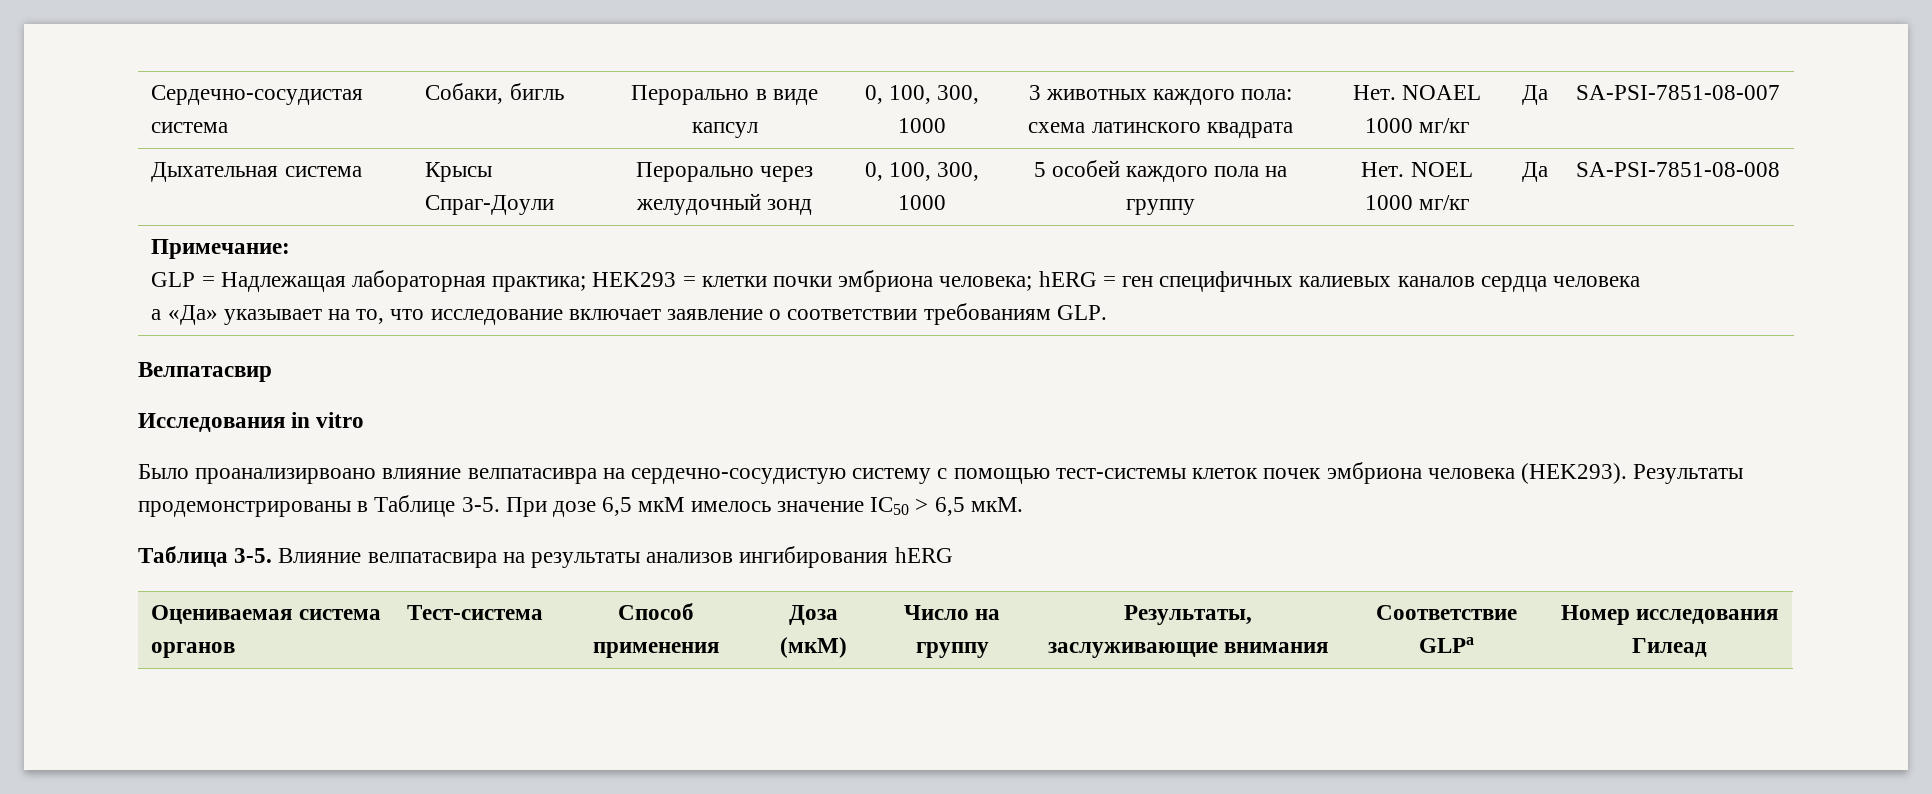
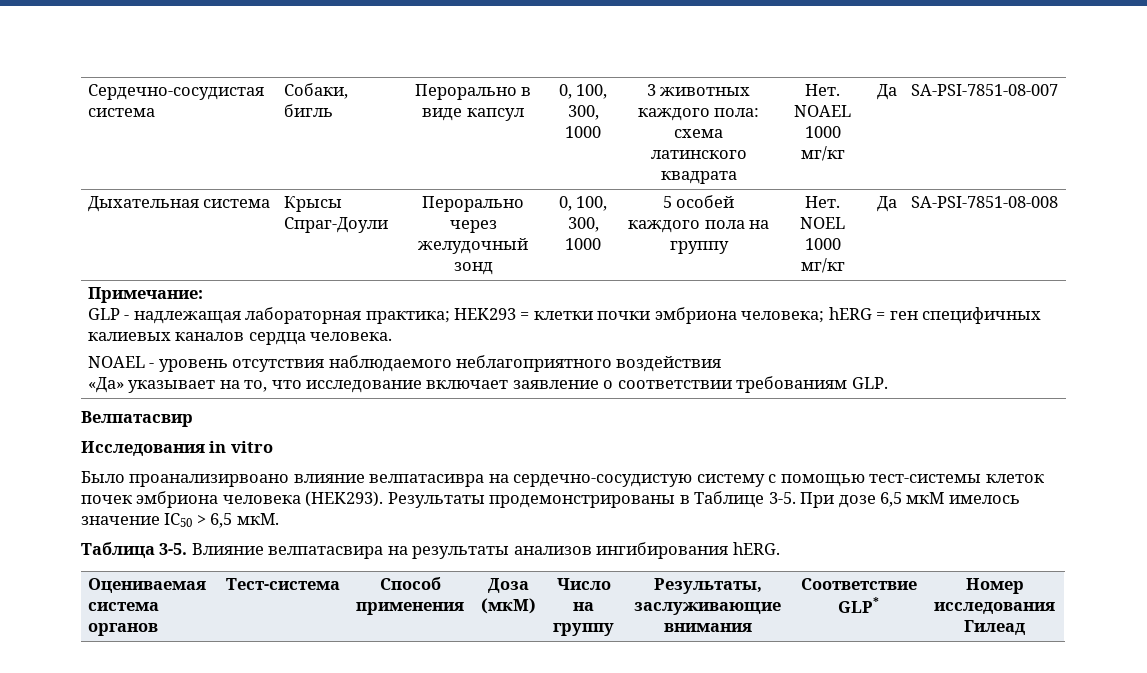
[201,272,346,292] = Надлежащая -> [124,311,241,324] - надлежащая
[1553,276,1641,287] [151,309,162,320] человека // а -> [310,332,393,341] [87,355,722,372] человека. // NOAEL - уровень отсутствия наблюдаемого неблагоприятного воздействия //
[894,547,953,563] hERG -> [732,542,780,555] hERG.
[1419,637,1474,653] GLPa -> [838,597,879,613] GLP*

